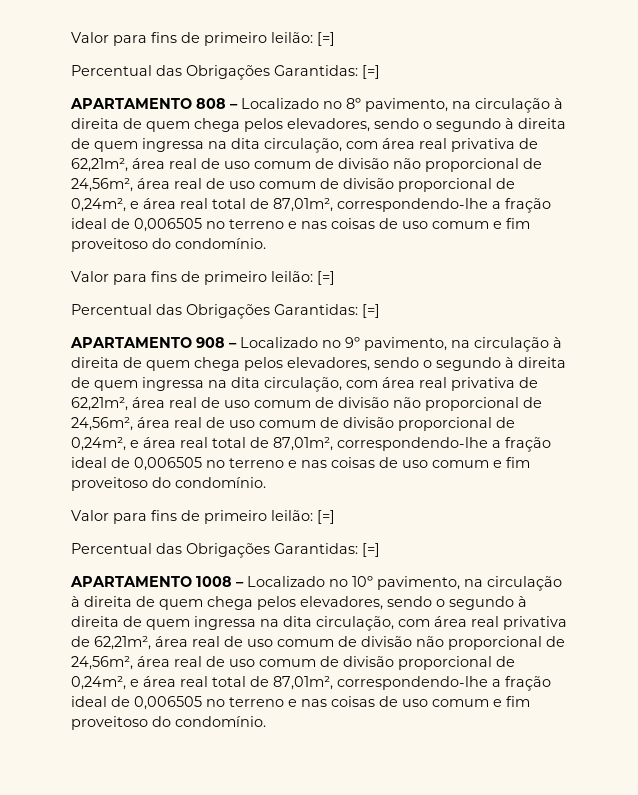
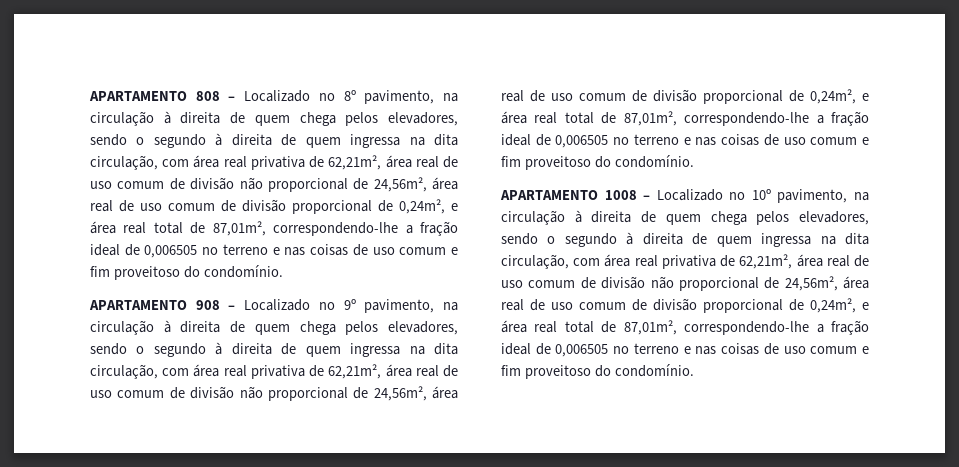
[71,32,335,46] [71,65,380,80] Valor para fins de primeiro leilão: [=] // Percentual das Obrigações Garantidas: [=] // -> (89, 96) none
[71,271,335,285] [71,304,380,319] // Valor para fins de primeiro leilão: [=] // Percentual das Obrigações Garantidas: [=] -> (283, 271) none
[71,510,335,524] [71,543,380,558] // Valor para fins de primeiro leilão: [=] // Percentual das Obrigações Garantidas: [=] -> (694, 161) none

